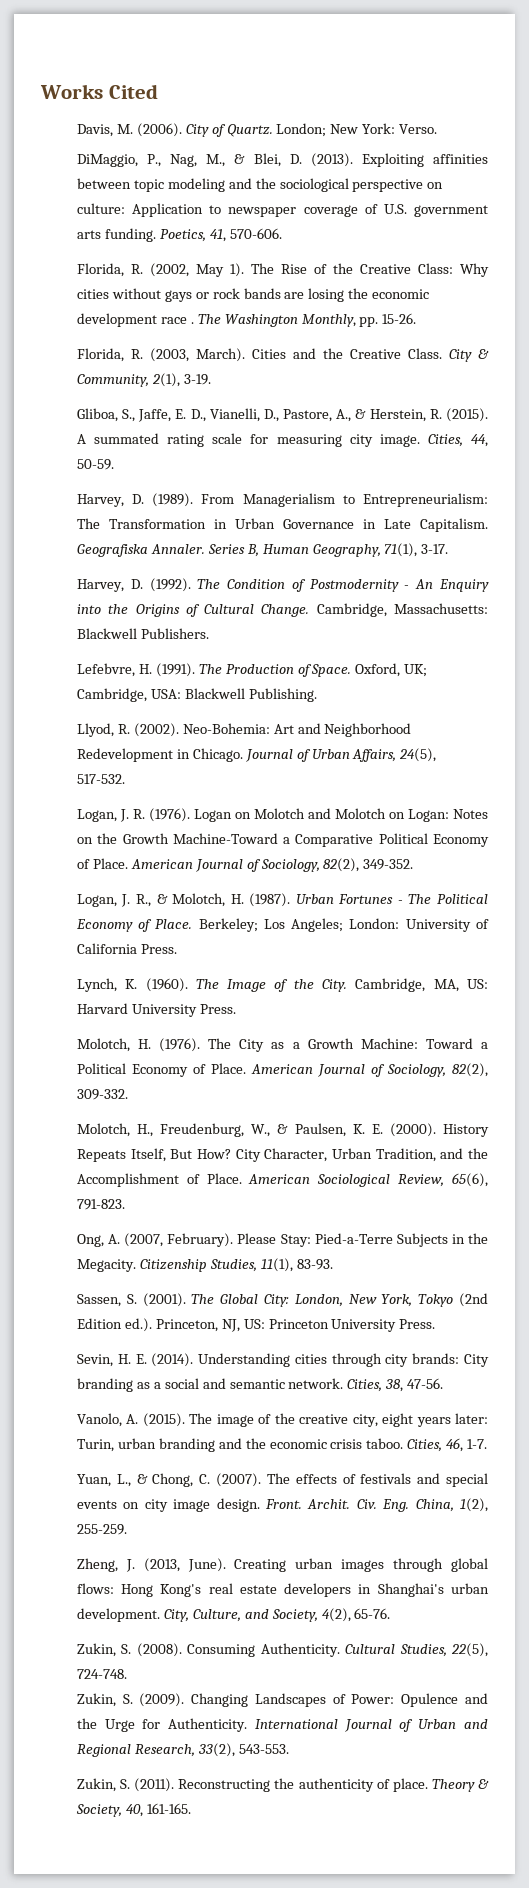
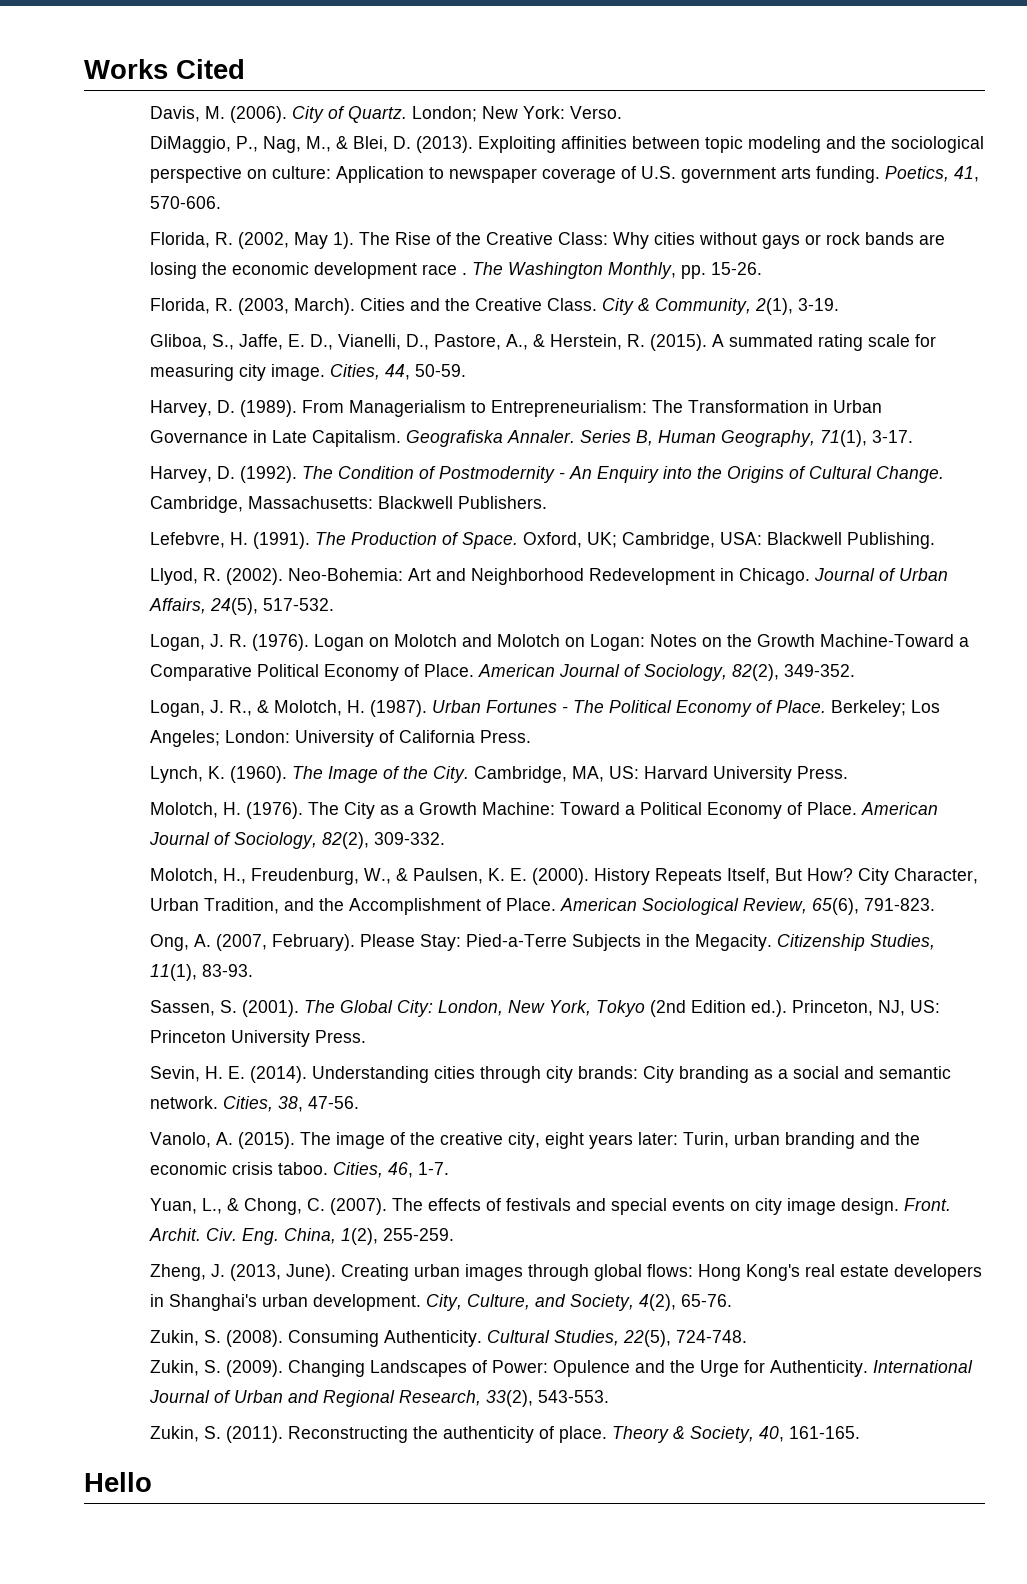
(191, 1808) none -> [84,1472,152,1492] // Hello

